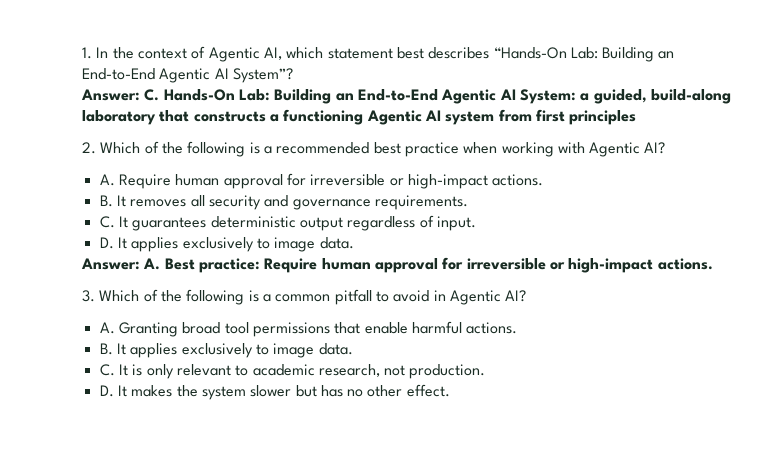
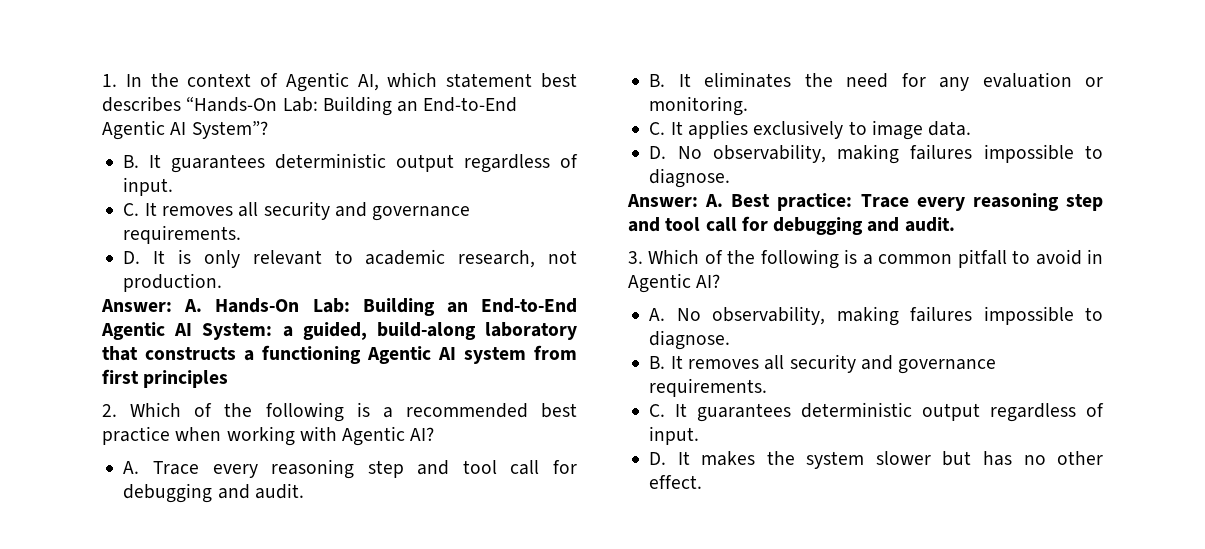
[81,89,160,101] // Answer: C. -> [123,153,578,173] [123,177,174,196] [123,201,471,221] [123,225,242,244] [123,249,577,268] [123,273,223,292] [101,299,203,312] // B. It guarantees deterministic output regardless of input. // C. It removes all security and governance requirements. // D. It is only relevant to academic research, not production. // Answer: A.
[118,173,544,189] Require human approval for irreversible or high-impact actions. -> [153,459,578,479] [123,483,304,503] [649,72,1103,91] [649,96,749,116] [649,120,972,140] [649,144,1103,164] [649,168,731,188] [627,193,1103,211] [628,216,955,235] [628,249,1103,269] [628,273,721,293] [649,306,1103,326] [649,330,731,350] Trace every reasoning step and tool call for debugging and audit. // B. It eliminates the need for any evaluation or monitoring. // C. It applies exclusively to image data. // D. No observability, making failures impossible to diagnose. // Answer: A. Best practice: Trace every reasoning step and tool call for debugging and audit. // 3. Which of the following is a common pitfall to avoid in Agentic AI? // A. No observability, making failures impossible to diagnose.
[99,237,354,252] [81,257,713,273] [82,289,527,305] [99,321,518,337] [99,343,353,358] [99,364,486,379] // D. It applies exclusively to image data. // Answer: A. Best practice: Require human approval for irreversible or high-impact actions. // 3. Which of the following is a common pitfall to avoid in Agentic AI? // A. Granting broad tool permissions that enable harmful actions. // B. It applies exclusively to image data. // C. It is only relevant to academic research, not production. -> (700, 435) none

